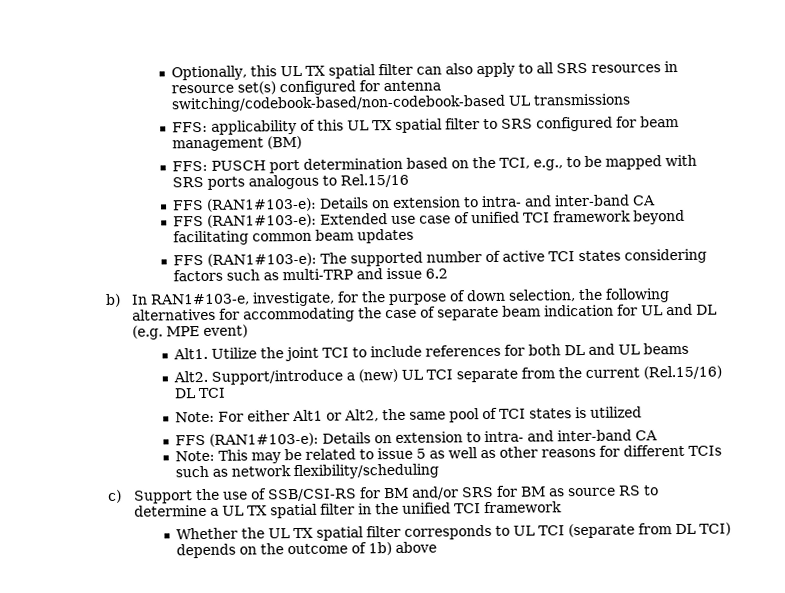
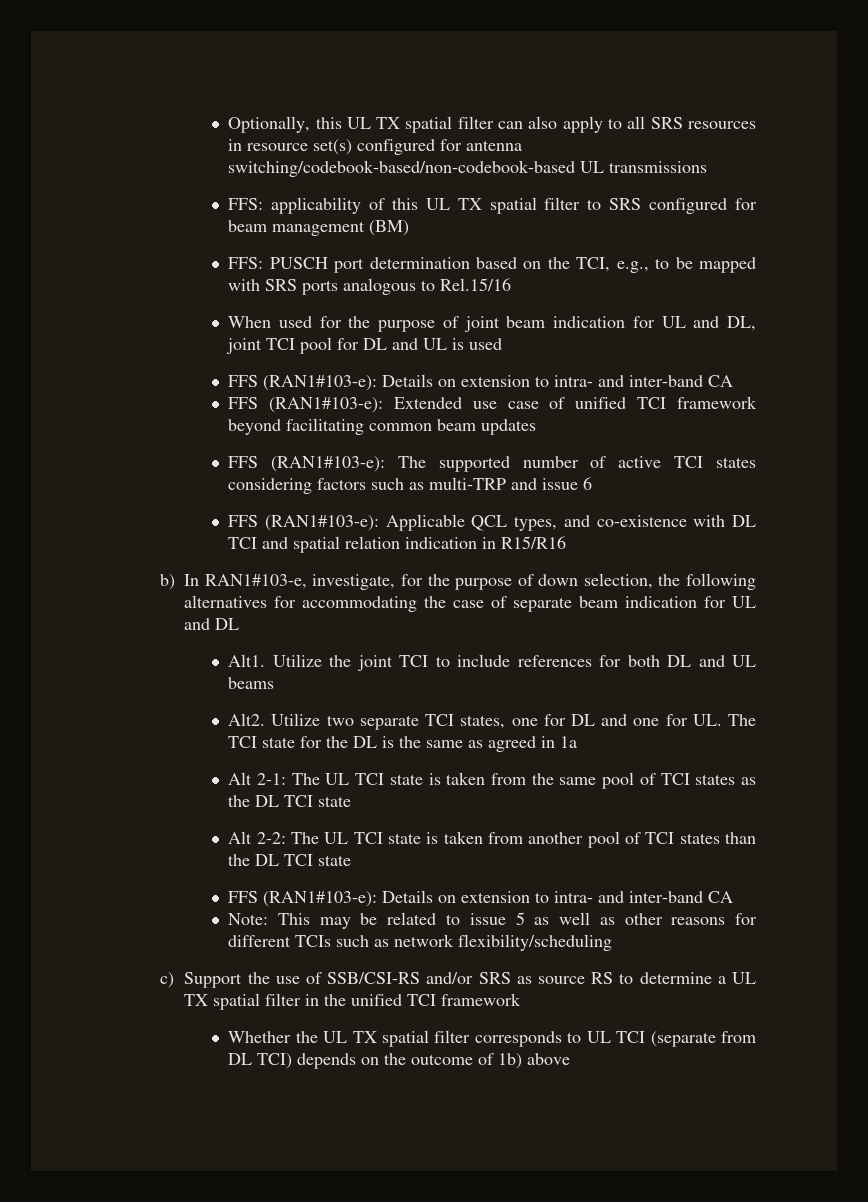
(409, 180) none -> [228,316,756,332] [226,337,503,354] // When used for the purpose of joint beam indication for UL and DL, joint TCI pool for DL and UL is used
[424,268,448,279] 6.2 -> [583,477,593,490] [228,514,756,531] [228,536,567,553] 6 // FFS (RAN1#103-e): Applicable QCL types, and co-existence with DL TCI and spatial relation indication in R15/R16
[132,324,249,340] (e.g. MPE event) -> (240, 624) none
[210,365,722,385] [173,387,226,399] [174,409,379,423] Support/introduce a (new) UL TCI separate from the current (Rel.15/16) DL TCI // Note: For either Alt1 or Alt2, -> [271,713,757,730] [228,736,578,752] [228,772,526,785] Utilize two separate TCI states, one for DL and one for UL. The TCI state for the DL is the same as agreed in 1a // Alt 2-1: The UL TCI state is taken from
[574,406,642,419] is utilized -> [740,777,756,785] [228,795,352,807] [228,831,757,848] [228,854,352,866] as the DL TCI state // Alt 2-2: The UL TCI state is taken from another pool of TCI states than the DL TCI state
[359,485,547,500] for BM and/or SRS for BM -> [426,972,511,984] and/or SRS

